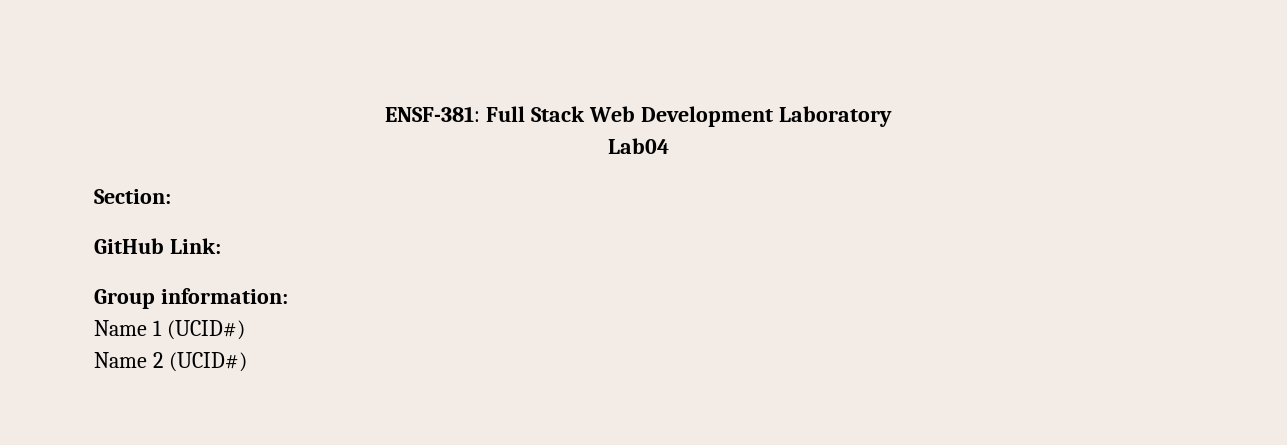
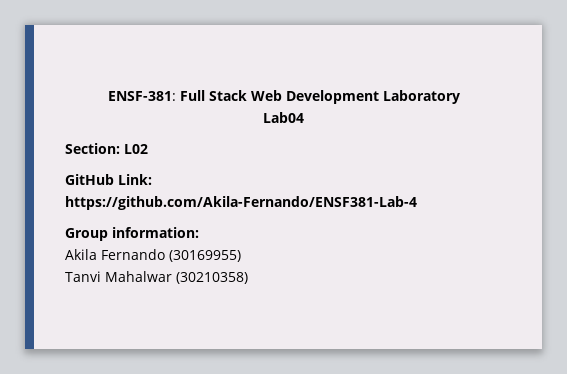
(171, 196) none -> [124,144,148,154] L02
(221, 246) none -> [65,196,417,210] https://github.com/Akila-Fernando/ENSF381-Lab-4
[94,320,245,340] [94,352,247,372] Name 1 (UCID#) // Name 2 (UCID#) -> [65,249,241,262] [65,271,248,284] Akila Fernando (30169955) // Tanvi Mahalwar (30210358)

